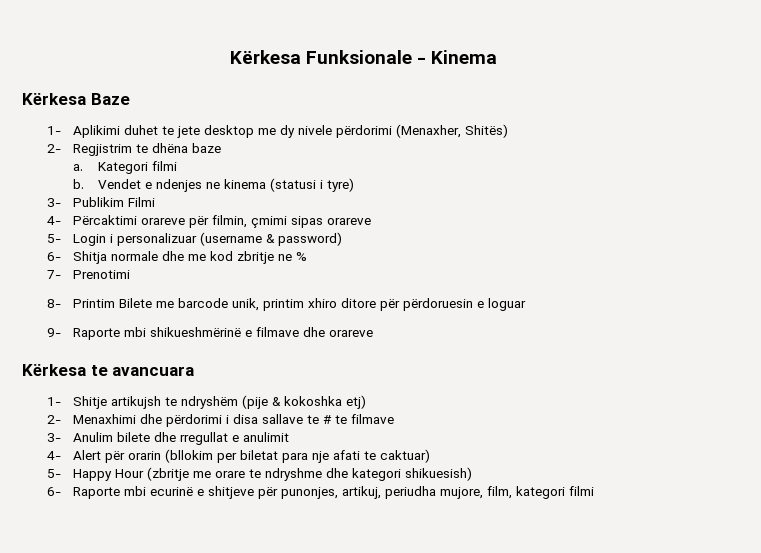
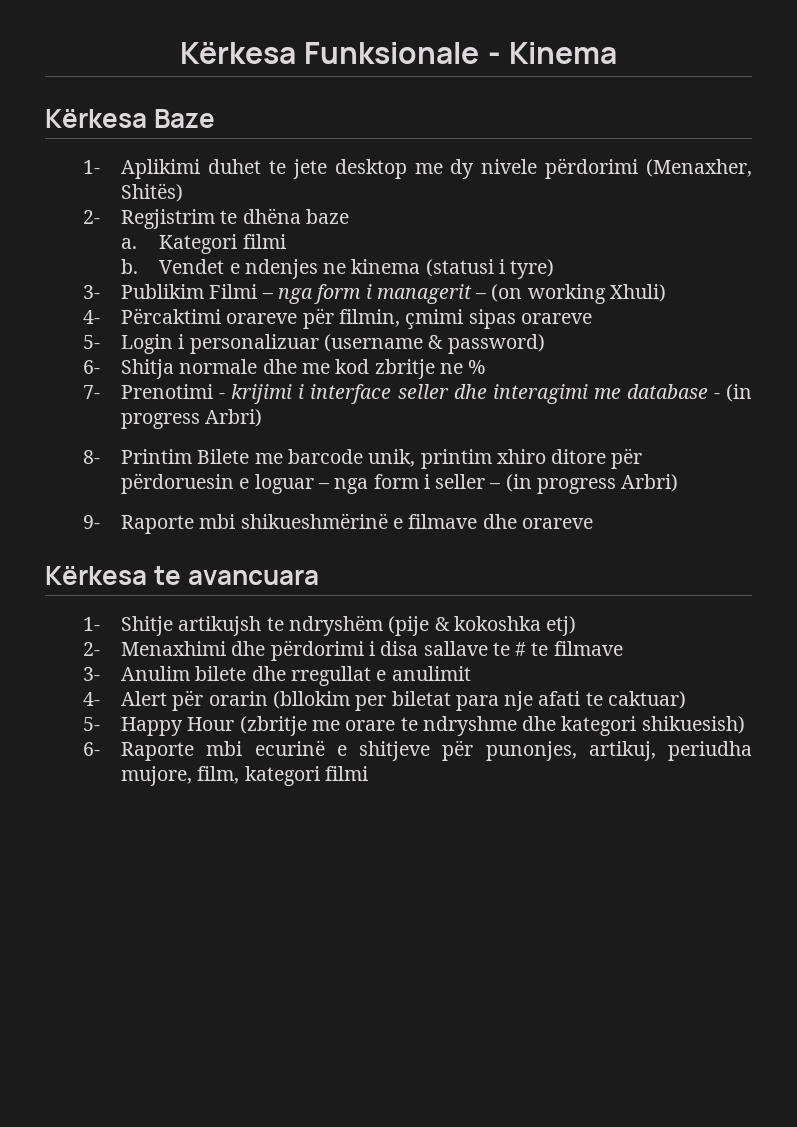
(155, 202) none -> [261,284,666,304] – nga form i managerit – (on working Xhuli)
(130, 274) none -> [219,384,753,404] [121,409,263,429] - krijimi i interface seller dhe interagimi me database - (in progress Arbri)
(526, 304) none -> [317,474,679,494] – nga form i seller – (in progress Arbri)

